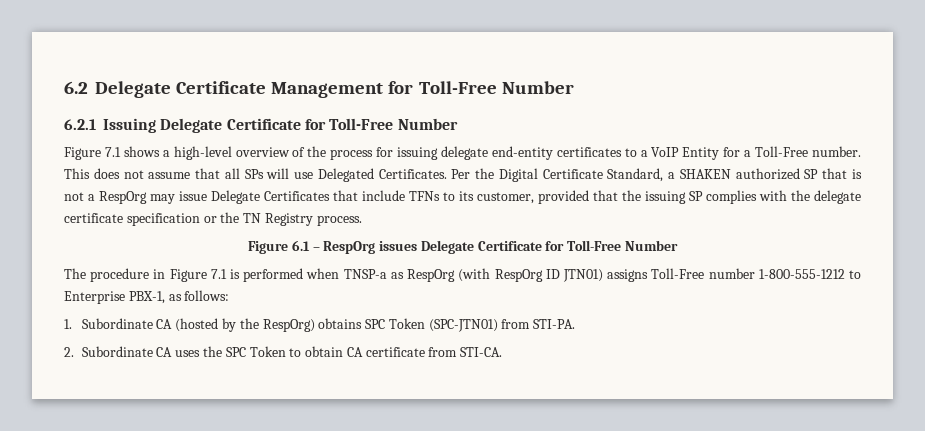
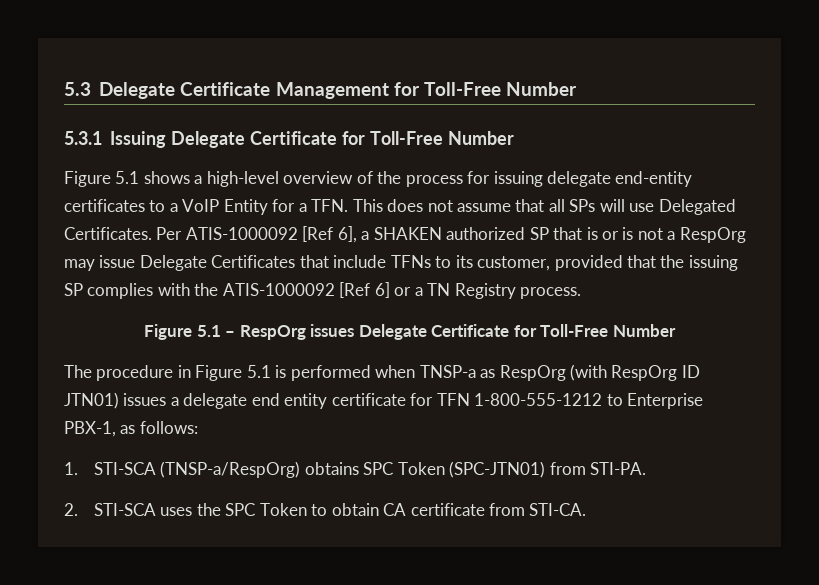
[64,81,88,94] 6.2 -> [64,82,91,96] 5.3
[64,119,96,130] 6.2.1 -> [64,131,102,145] 5.3.1
[104,147,121,157] 7.1 -> [115,171,140,184] 5.1
[755,146,862,157] Toll-Free number. -> [311,199,349,212] TFN.
[475,168,664,182] the Digital Certificate Standard, -> [185,226,357,243] ATIS-1000092 [Ref 6],
(863, 174) none -> [602,227,634,240] or is
[814,190,861,204] [64,212,240,226] delegate certificate specification or the -> [222,282,423,298] ATIS-1000092 [Ref 6] or a
[291,240,310,251] 6.1 -> [196,325,221,337] 5.1
[210,269,227,279] 7.1 -> [246,365,271,378] 5.1
[607,268,755,282] assigns Toll-Free number -> [123,393,470,409] issues a delegate end entity certificate for TFN
[81,318,315,332] Subordinate CA (hosted by the RespOrg) -> [93,461,301,478] STI-SCA (TNSP-a/RespOrg)
[81,346,173,357] Subordinate CA -> [93,503,156,516] STI-SCA

